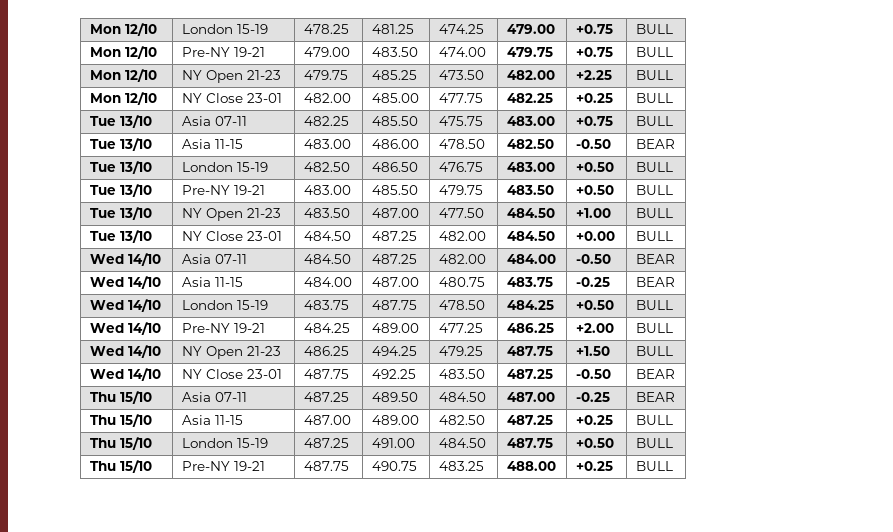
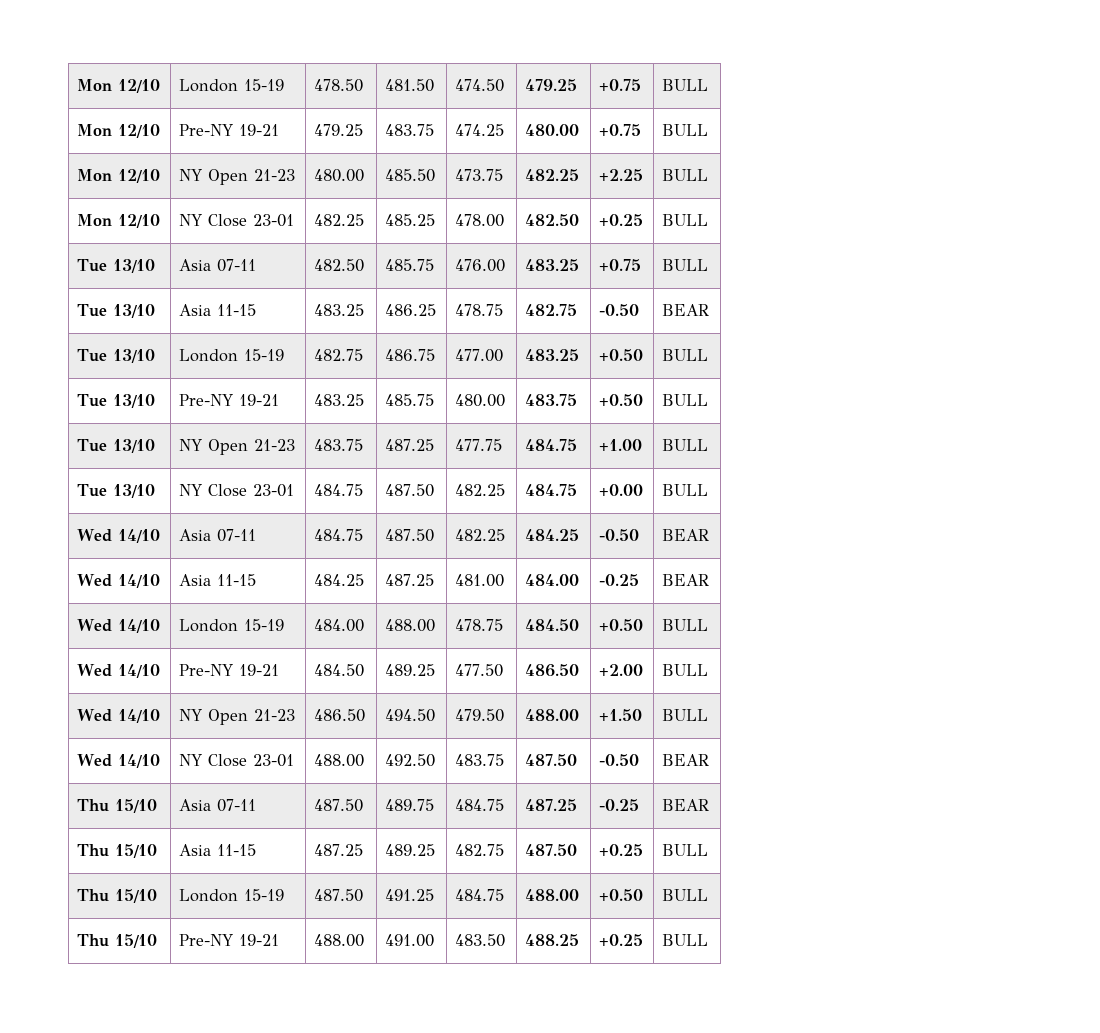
[303,24,349,34] [371,24,414,34] [438,24,484,34] [506,24,555,34] 478.25 | 481.25 | 474.25 | 479.00 -> [314,79,364,92] [385,79,435,92] [455,79,505,92] [525,79,578,91] 478.50 | 481.50 | 474.50 | 479.25
[303,47,350,57] [371,47,418,57] [438,47,486,57] [506,47,553,57] 479.00 | 483.50 | 474.00 | 479.75 -> [314,124,364,136] [385,124,435,136] [455,124,505,136] [525,124,580,136] 479.25 | 483.75 | 474.25 | 480.00
[303,70,348,80] [371,70,417,80] [438,70,484,80] [506,70,555,80] 479.75 | 485.25 | 473.50 | 482.00 -> [314,169,365,182] [385,169,436,182] [455,169,504,181] [525,169,580,181] 480.00 | 485.50 | 473.75 | 482.25
[303,93,351,103] [371,93,419,103] [438,93,483,103] [506,93,553,103] 482.00 | 485.00 | 477.75 | 482.25 -> [314,214,365,226] [385,214,436,226] [455,214,505,227] [525,214,580,226] 482.25 | 485.25 | 478.00 | 482.50
[303,116,349,126] [371,116,418,126] [438,116,483,126] [506,116,555,126] 482.25 | 485.50 | 475.75 | 483.00 -> [314,259,365,272] [385,259,435,271] [455,259,506,272] [525,259,580,271] 482.50 | 485.75 | 476.00 | 483.25
[303,139,351,149] [371,139,419,149] [438,139,485,149] [506,139,554,149] 483.00 | 486.00 | 478.50 | 482.50 -> [314,304,365,316] [385,304,437,316] [455,304,504,316] [525,304,578,316] 483.25 | 486.25 | 478.75 | 482.75
[303,162,350,172] [371,162,418,172] [438,162,483,172] [506,162,555,172] 482.50 | 486.50 | 476.75 | 483.00 -> [314,349,364,361] [385,349,436,361] [455,349,504,362] [525,349,580,361] 482.75 | 486.75 | 477.00 | 483.25
[303,185,351,195] [371,185,418,195] [438,185,483,195] [506,185,554,195] 483.00 | 485.50 | 479.75 | 483.50 -> [314,394,365,406] [385,394,435,406] [455,394,506,407] [525,394,578,406] 483.25 | 485.75 | 480.00 | 483.75
[303,208,350,218] [371,208,419,218] [438,208,484,218] [506,208,555,218] 483.50 | 487.00 | 477.50 | 484.50 -> [314,439,364,451] [385,439,435,451] [455,439,503,451] [525,439,578,451] 483.75 | 487.25 | 477.75 | 484.75
[303,231,351,241] [371,231,417,241] [438,231,486,241] [506,231,555,241] 484.50 | 487.25 | 482.00 | 484.50 -> [314,484,364,496] [385,484,435,497] [455,484,506,496] [525,484,578,496] 484.75 | 487.50 | 482.25 | 484.75
[303,254,351,264] [371,254,417,264] [438,254,486,264] [506,254,556,264] 484.50 | 487.25 | 482.00 | 484.00 -> [314,529,364,541] [385,529,435,542] [455,529,506,541] [525,529,580,541] 484.75 | 487.50 | 482.25 | 484.25
[303,277,352,287] [371,277,419,287] [438,277,485,287] [506,277,553,287] 484.00 | 487.00 | 480.75 | 483.75 -> [314,574,365,586] [385,574,435,586] [455,574,505,587] [525,574,580,586] 484.25 | 487.25 | 481.00 | 484.00
[303,300,349,310] [371,300,417,310] [438,300,485,310] [506,300,554,310] 483.75 | 487.75 | 478.50 | 484.25 -> [314,619,365,632] [385,619,436,632] [455,619,504,631] [525,619,580,631] 484.00 | 488.00 | 478.75 | 484.50
[303,323,350,333] [371,323,419,333] [438,323,483,333] [506,323,554,333] 484.25 | 489.00 | 477.25 | 486.25 -> [314,664,365,677] [385,664,436,676] [455,664,504,677] [525,664,580,677] 484.50 | 489.25 | 477.50 | 486.50
[303,346,349,356] [371,346,417,356] [438,346,483,356] [506,346,553,356] 486.25 | 494.25 | 479.25 | 487.75 -> [314,709,366,722] [385,709,436,722] [455,709,505,722] [525,709,580,721] 486.50 | 494.50 | 479.50 | 488.00
[303,369,349,379] [371,369,416,379] [438,369,485,379] [506,369,553,379] 487.75 | 492.25 | 483.50 | 487.25 -> [314,754,365,767] [385,754,436,767] [455,754,505,766] [525,754,578,766] 488.00 | 492.50 | 483.75 | 487.50
[303,392,349,402] [371,392,418,402] [438,392,486,402] [506,392,555,402] 487.25 | 489.50 | 484.50 | 487.00 -> [314,799,364,812] [385,799,435,811] [455,799,505,811] [525,799,578,811] 487.50 | 489.75 | 484.75 | 487.25
[303,415,351,425] [371,415,419,425] [438,415,485,425] [506,415,553,425] 487.00 | 489.00 | 482.50 | 487.25 -> [314,844,364,856] [385,844,436,856] [455,844,505,856] [525,844,578,856] 487.25 | 489.25 | 482.75 | 487.50
[303,438,349,448] [371,438,415,448] [438,438,486,448] [506,438,553,448] 487.25 | 491.00 | 484.50 | 487.75 -> [314,889,364,902] [385,889,435,901] [455,889,505,901] [525,889,580,901] 487.50 | 491.25 | 484.75 | 488.00
[303,461,349,471] [371,461,417,471] [438,461,484,471] [506,461,556,471] 487.75 | 490.75 | 483.25 | 488.00 -> [314,934,365,947] [385,934,435,947] [455,934,506,947] [525,934,580,946] 488.00 | 491.00 | 483.50 | 488.25

